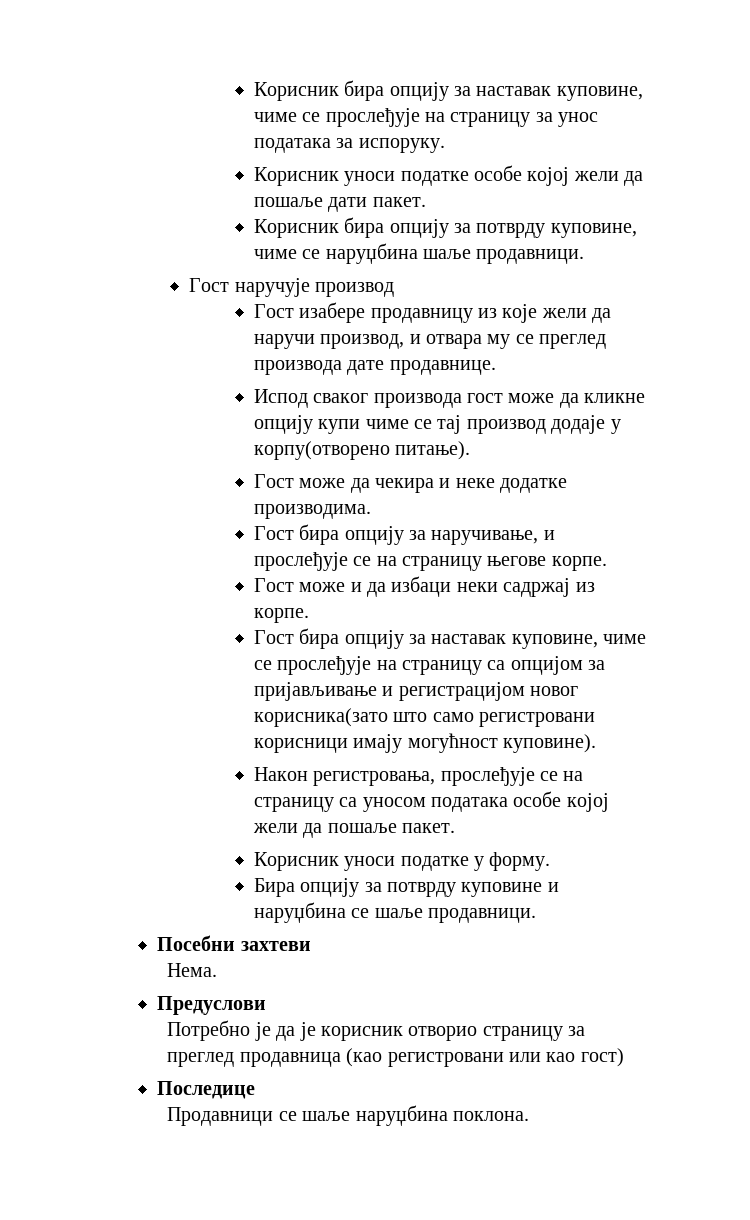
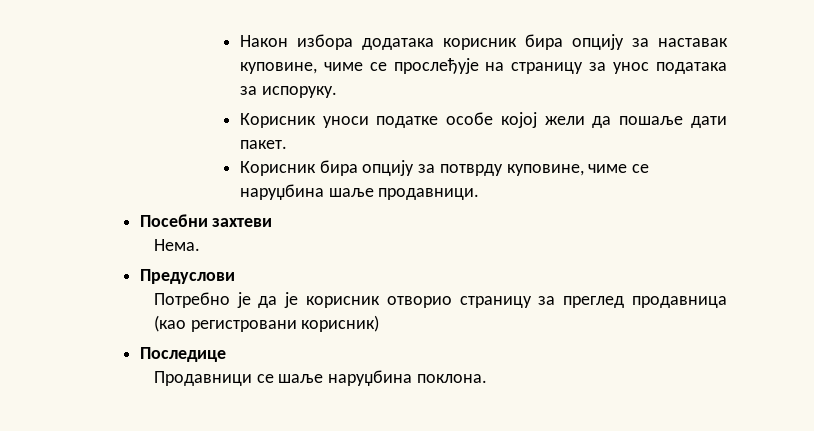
[253,82,339,101] Корисник -> [239,34,517,50] Након избора додатака корисник
[189,278,395,297] [253,302,612,323] [253,334,607,349] [253,360,496,375] [253,389,646,408] [253,415,621,434] [253,441,471,460] [253,474,568,493] [253,504,371,519] [253,524,555,545] [253,552,607,571] [253,576,595,597] [253,608,309,623] [253,628,647,649] [253,656,606,675] [253,682,578,701] [253,708,595,727] [253,733,596,753] [253,767,584,786] [253,791,609,812] [252,823,455,838] [253,852,551,871] [253,878,559,897] [253,902,536,923] // Гост наручује производ // Гост изабере продавницу из које жели да наручи производ, и отвара му се преглед производа дате продавнице. // Испод сваког производа гост може да кликне опцију купи чиме се тај производ додаје у корпу(отворено питање). // Гост може да чекира и неке додатке производима. // Гост бира опцију за наручивање, и прослеђује се на страницу његове корпе. // Гост може и да избаци неки садржај из корпе. // Гост бира опцију за наставак куповине, чиме се прослеђује на страницу са опцијом за пријављивање и регистрацијом новог корисника(зато што само регистровани корисници имају могућност куповине). // Након регистровања, прослеђује се на страницу са уносом података особе којој жели да пошаље пакет. // Корисник уноси податке у форму. // Бира опцију за потврду куповине и наруџбина се шаље продавници. -> (480, 194) none
[508,1048,624,1067] или као гост) -> [301,315,380,332] корисник)

